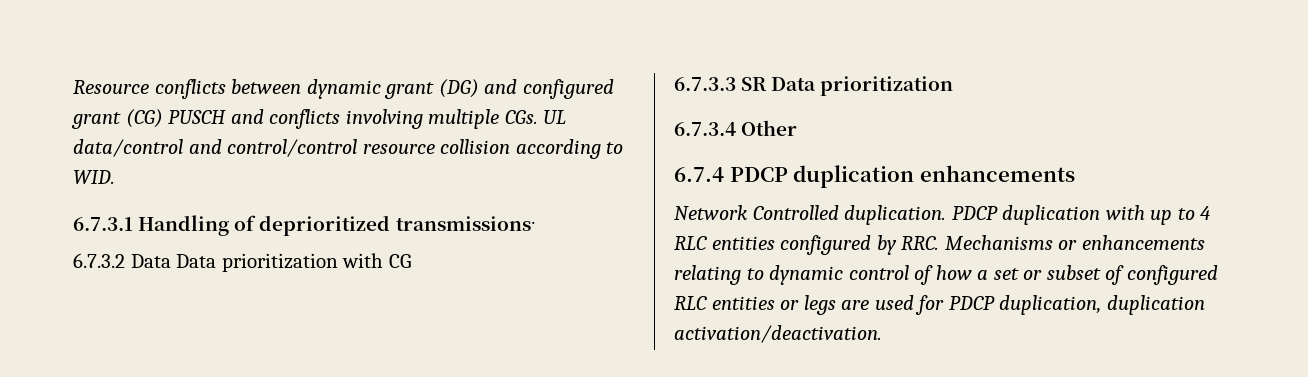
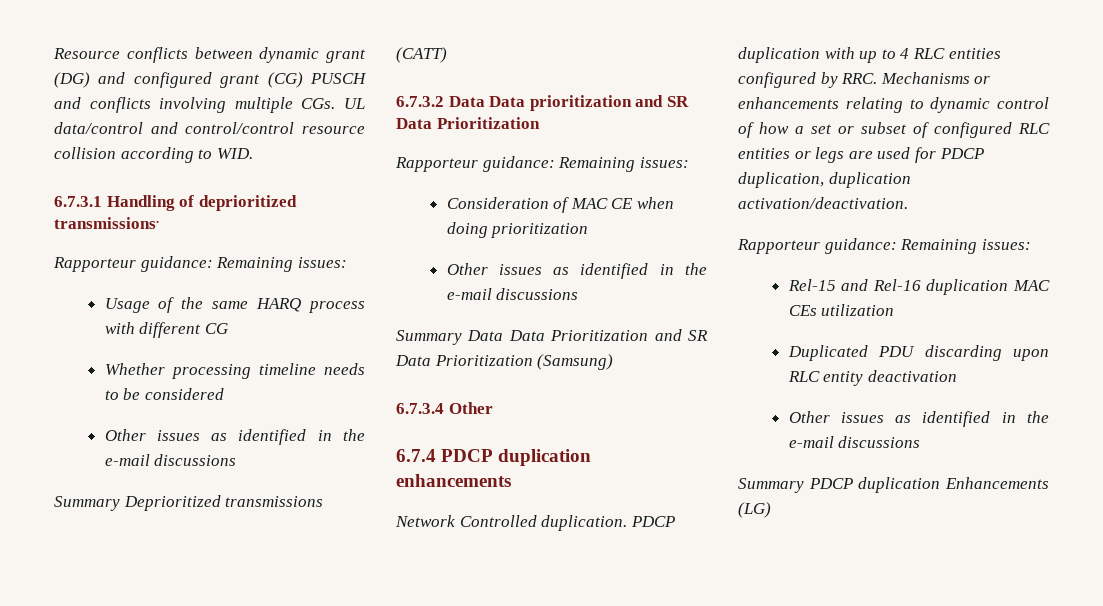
[73,253,411,272] [674,76,954,96] 6.7.3.2 Data Data prioritization with CG // 6.7.3.3 SR Data prioritization -> [53,256,347,272] [104,297,365,313] [104,322,228,338] [104,363,365,379] [104,388,224,400] [104,429,365,445] [104,454,237,466] [54,495,324,511] [396,47,447,63] [396,95,689,111] [396,117,540,129] [395,156,689,172] [446,197,674,213] [446,222,589,238] [446,263,707,279] [446,288,579,300] [396,329,708,345] [395,354,614,370] Rapporteur guidance: Remaining issues: // Usage of the same HARQ process with different CG // Whether processing timeline needs to be considered // Other issues as identified in the e-mail discussions // Summary Deprioritized transmissions (CATT) // 6.7.3.2 Data Data prioritization and SR Data Prioritization // Rapporteur guidance: Remaining issues: // Consideration of MAC CE when doing prioritization // Other issues as identified in the e-mail discussions // Summary Data Data Prioritization and SR Data Prioritization (Samsung)
(882, 334) none -> [737,238,1031,254] [787,279,1050,295] [788,304,895,316] [787,345,1049,361] [787,370,957,386] [788,411,1049,427] [788,436,921,448] [738,477,1049,493] [738,502,771,518] // Rapporteur guidance: Remaining issues: // Rel-15 and Rel-16 duplication MAC CEs utilization // Duplicated PDU discarding upon RLC entity deactivation // Other issues as identified in the e-mail discussions // Summary PDCP duplication Enhancements (LG)

